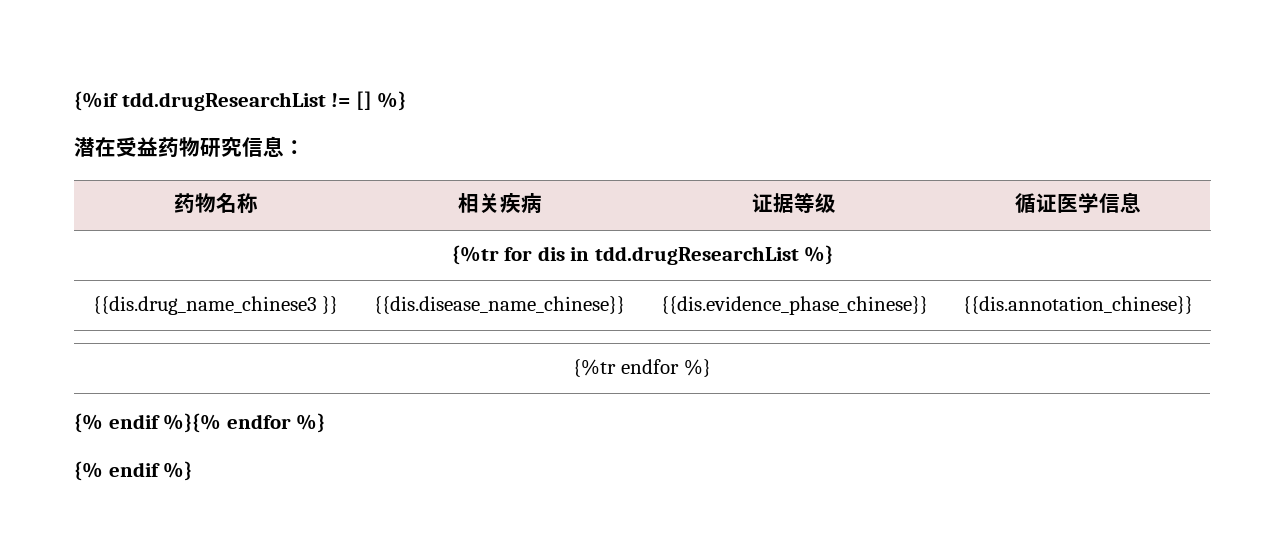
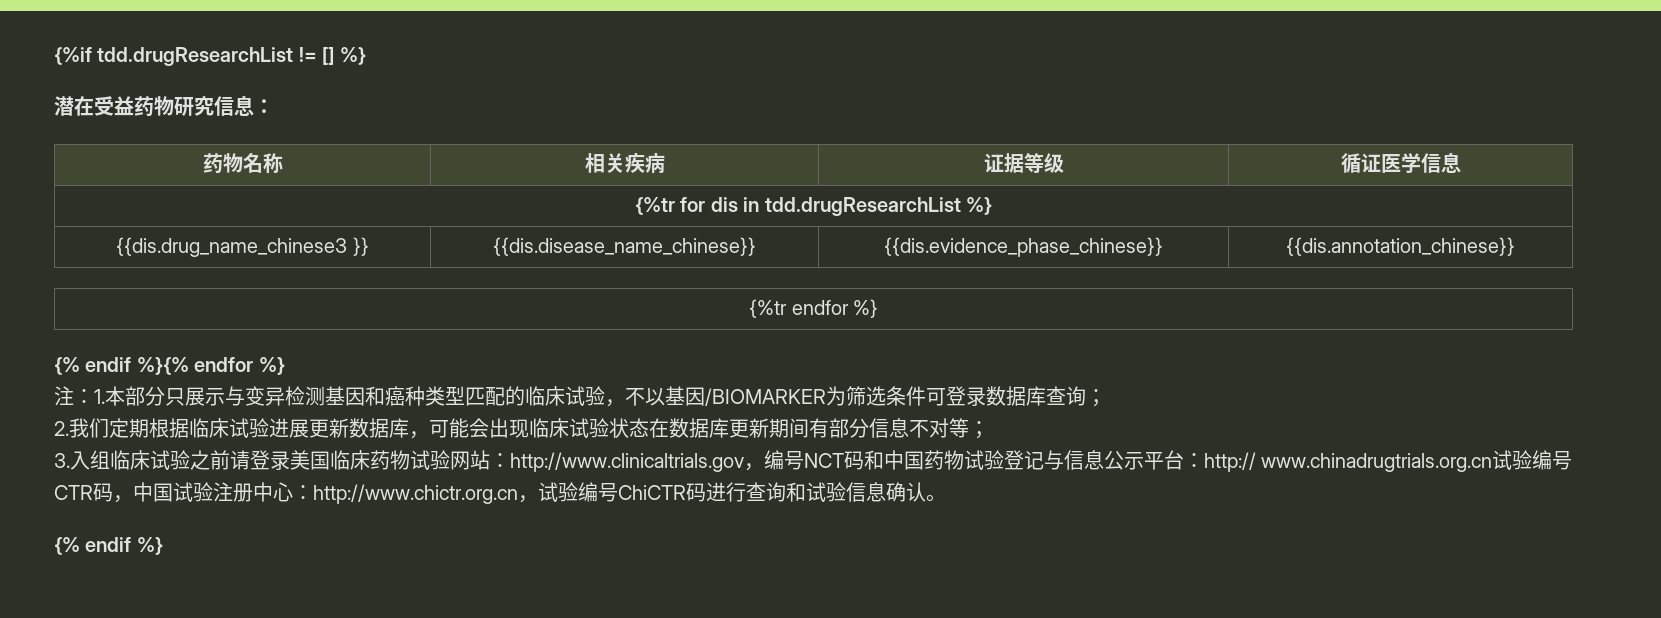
(326, 423) none -> [54,386,1106,407] [54,418,989,439] [54,450,1573,472] [54,482,946,504] // 注：1.本部分只展示与变异检测基因和癌种类型匹配的临床试验，不以基因/BIOMARKER为筛选条件可登录数据库查询； // 2.我们定期根据临床试验进展更新数据库，可能会出现临床试验状态在数据库更新期间有部分信息不对等； // 3.入组临床试验之前请登录美国临床药物试验网站：http://www.clinicaltrials.gov，编号NCT码和中国药物试验登记与信息公示平台：http:// www.chinadrugtrials.org.cn试验编号CTR码，中国试验注册中心：http://www.chictr.org.cn，试验编号ChiCTR码进行查询和试验信息确认。

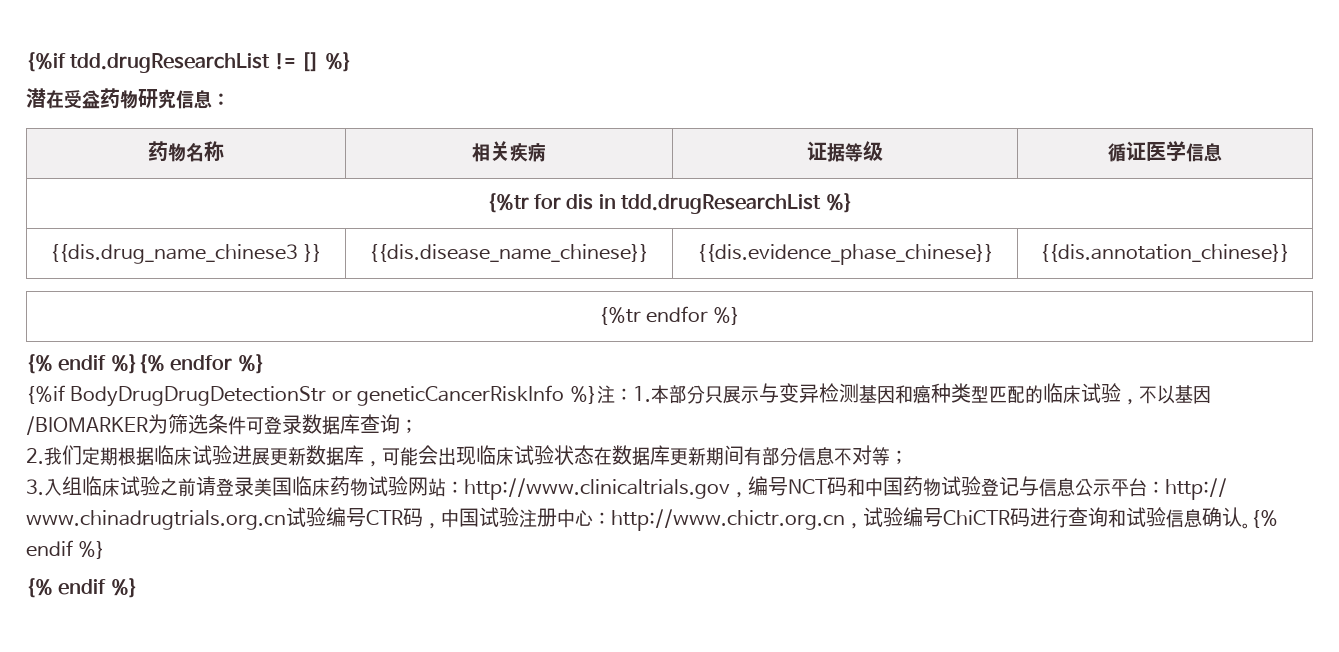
(285, 366) none -> [26,385,597,407] {%if BodyDrugDrugDetectionStr or geneticCancerRiskInfo %}
(946, 498) none -> [1251,510,1278,528] [26,540,106,559] {% endif %}

